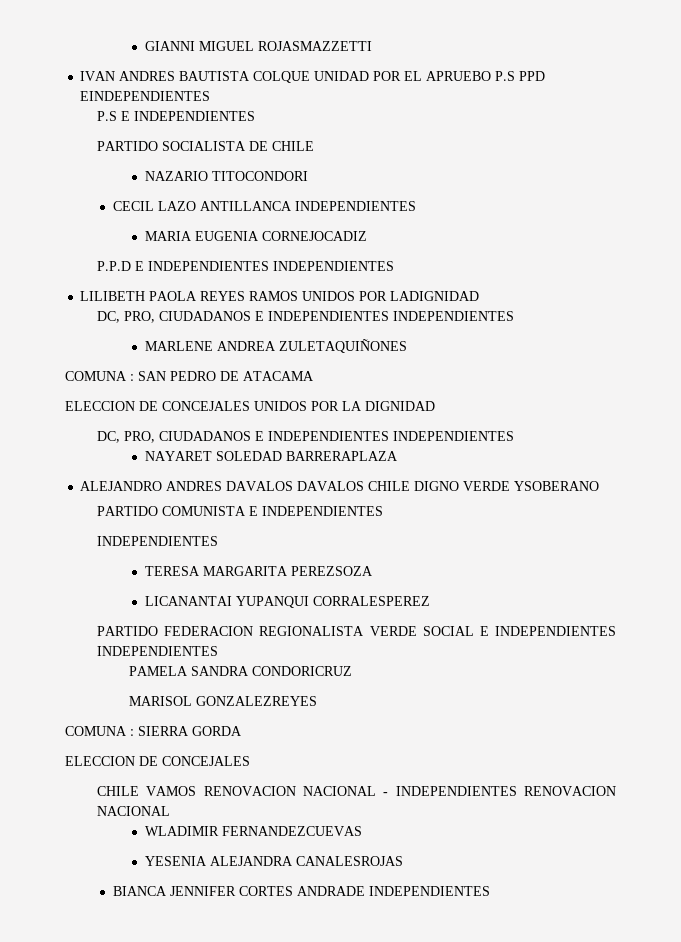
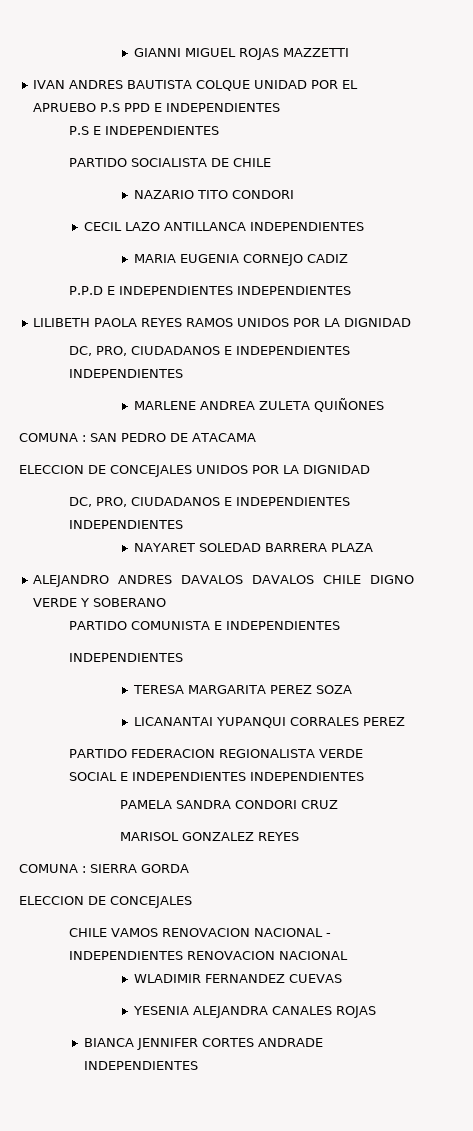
[257,41,372,51] ROJASMAZZETTI -> [238,48,349,60] ROJAS MAZZETTI
[80,91,211,101] EINDEPENDIENTES -> [154,103,281,112] E INDEPENDIENTES
[211,171,308,181] TITOCONDORI -> [196,190,294,199] TITO CONDORI
[261,231,367,241] CORNEJOCADIZ -> [242,254,348,266] CORNEJO CADIZ
[390,291,480,301] LADIGNIDAD -> [324,318,412,327] LA DIGNIDAD
[278,339,407,353] ZULETAQUIÑONES -> [258,398,384,412] ZULETA QUIÑONES
[285,451,398,461] BARRERAPLAZA -> [264,543,373,552] BARRERA PLAZA
[514,481,600,491] YSOBERANO -> [80,598,167,607] Y SOBERANO
[290,566,373,576] PEREZSOZA -> [269,685,352,694] PEREZ SOZA
[312,596,430,606] CORRALESPEREZ -> [289,717,405,726] CORRALES PEREZ
[252,666,353,676] CONDORICRUZ -> [234,800,338,809] CONDORI CRUZ
[196,696,318,706] GONZALEZREYES -> [181,832,299,841] GONZALEZ REYES
[221,826,362,836] FERNANDEZCUEVAS -> [204,974,342,983] FERNANDEZ CUEVAS
[295,856,403,866] CANALESROJAS -> [271,1006,376,1018] CANALES ROJAS

